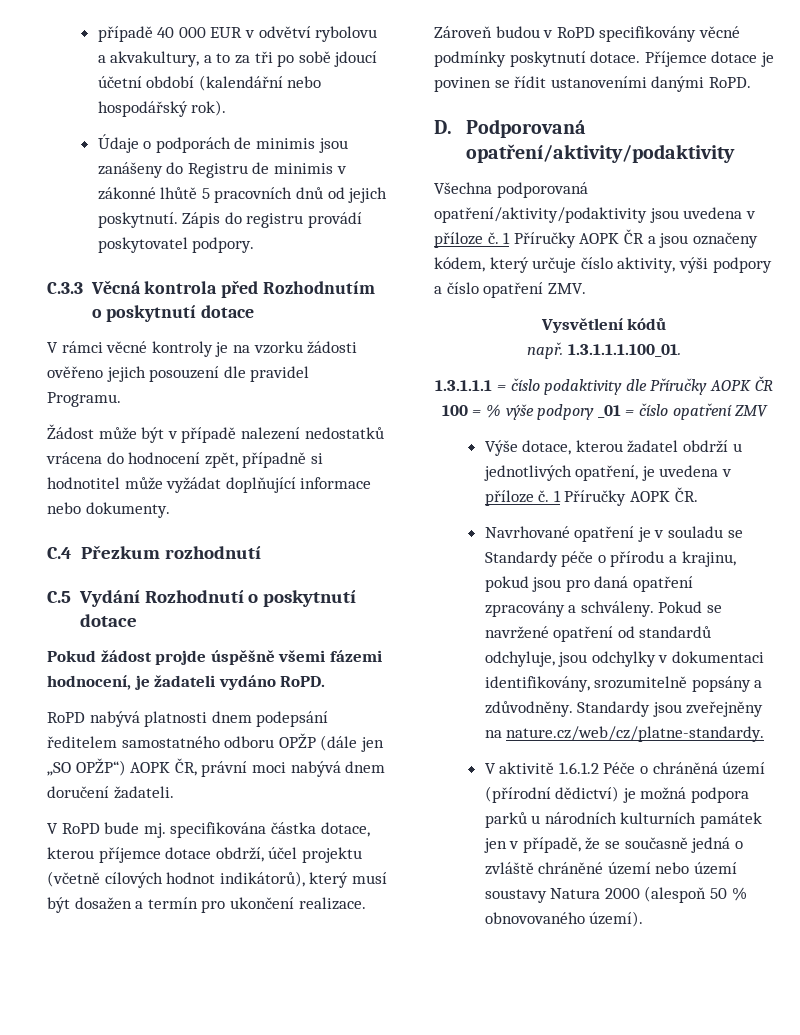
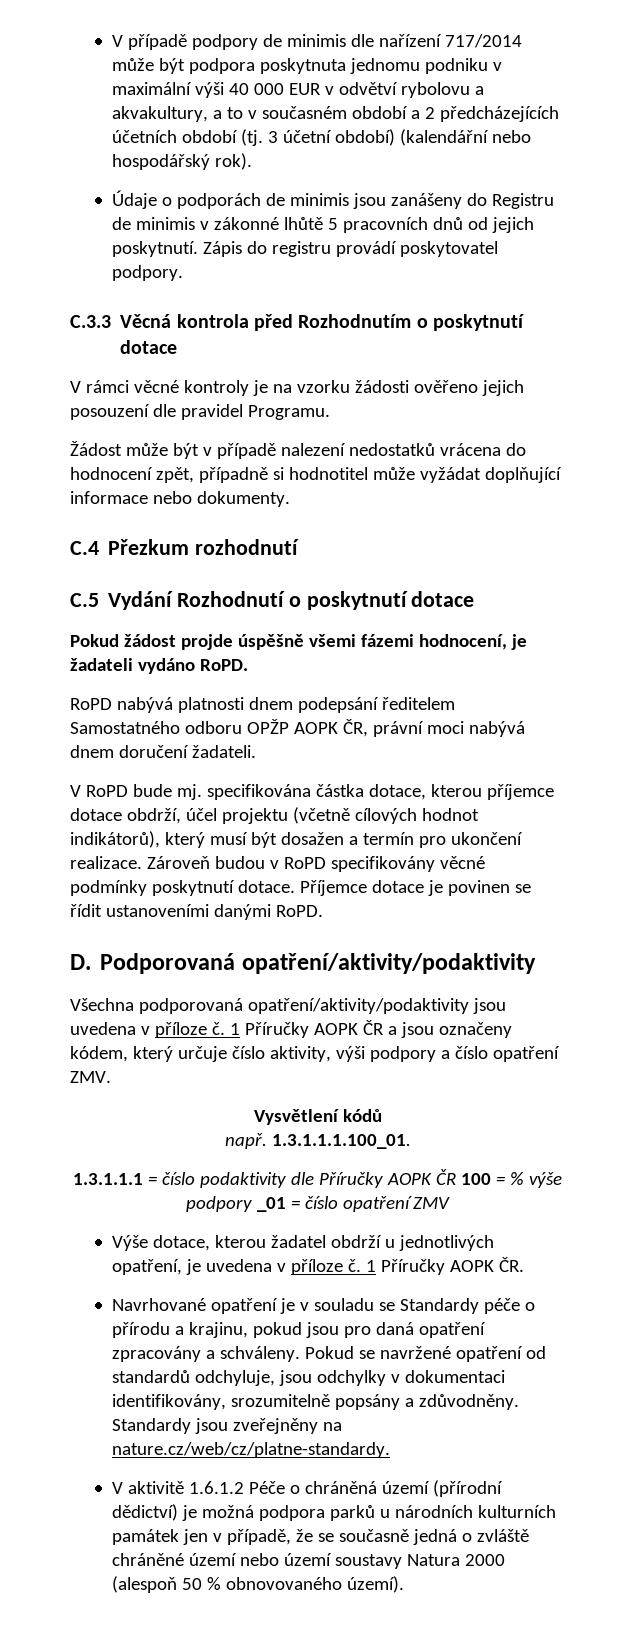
[97,26,153,42] případě -> [111,34,522,50] [111,58,502,74] [111,82,224,98] V případě podpory de minimis dle nařízení 717/2014 může být podpora poskytnuta jednomu podniku v maximální výši
[234,51,378,67] [97,76,195,88] za tři po sobě jdoucí účetní období -> [247,106,559,122] [111,129,395,146] v současném období a 2 předcházejících účetních období (tj. 3 účetní období)
[121,736,220,748] samostatného -> [70,721,180,734] Samostatného
[320,735,384,752] [47,758,126,776] (dále jen „SO OPŽP“) -> (289, 726) none

